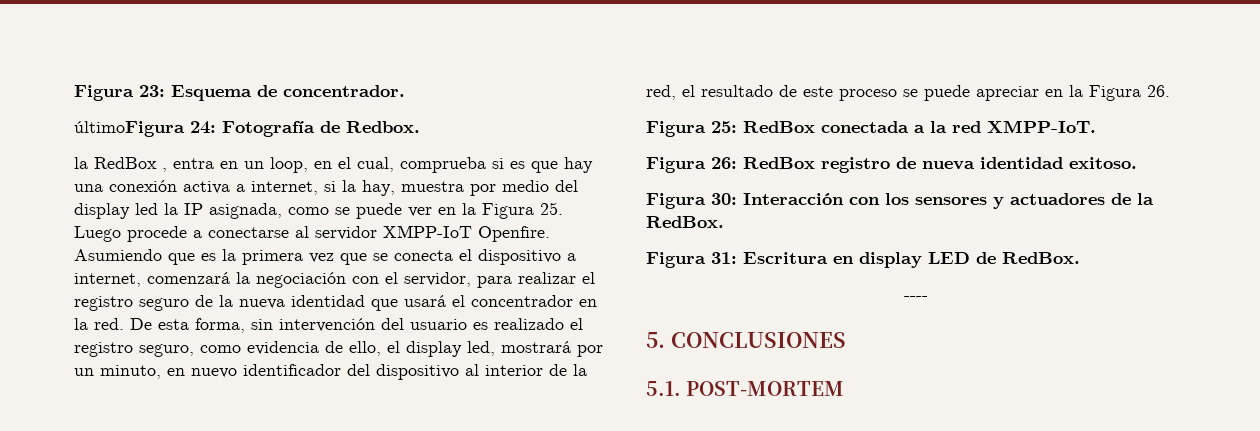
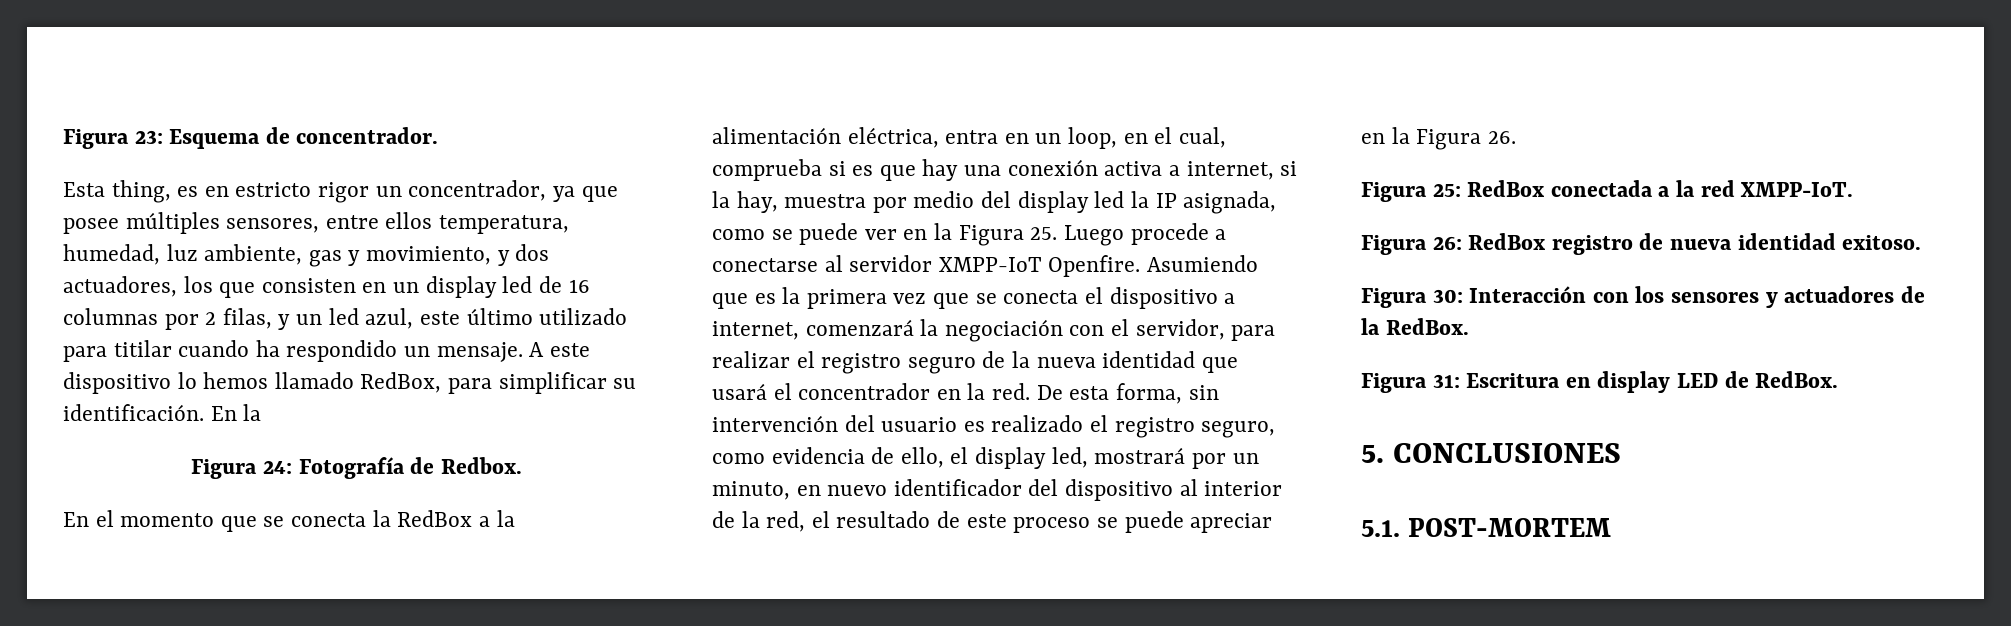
[74,121,420,137] [74,157,167,172] últimoFigura 24: Fotografía de Redbox. // la RedBox , -> [63,180,618,203] [63,212,570,234] [63,244,550,267] [63,276,590,298] [63,308,628,330] [63,340,590,362] [63,372,637,394] [63,404,262,421] [191,457,522,479] [63,510,515,532] [712,127,939,148] Esta thing, es en estricto rigor un concentrador, ya que posee múltiples sensores, entre ellos temperatura, humedad, luz ambiente, gas y movimiento, y dos actuadores, los que consisten en un display led de 16 columnas por 2 filas, y un led azul, este último utilizado para titilar cuando ha respondido un mensaje. A este dispositivo lo hemos llamado RedBox, para simplificar su identificación. En la // Figura 24: Fotografía de Redbox. // En el momento que se conecta la RedBox a la alimentación eléctrica,
[904,296,928,300] // ---- -> (1839, 379) none

